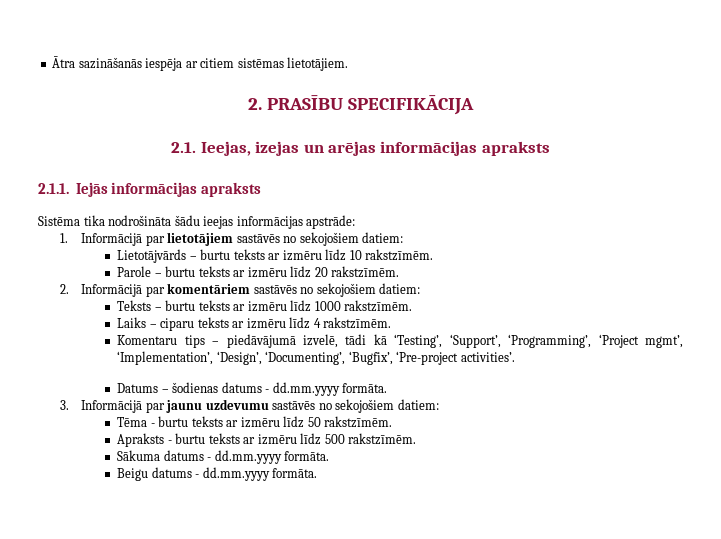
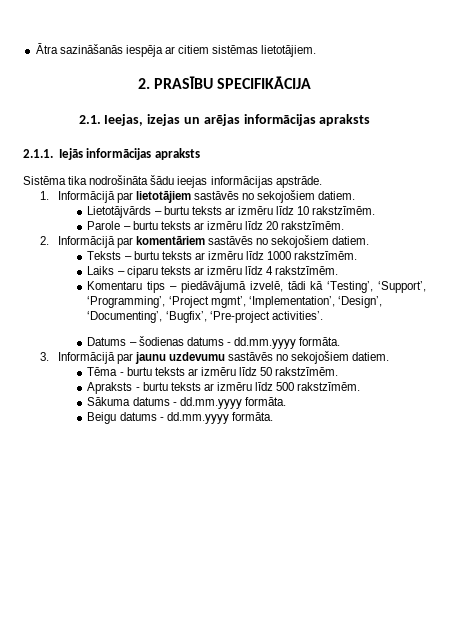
[306,215,356,229] apstrāde: -> [275,176,322,188] apstrāde.
[362,232,404,243] datiem: -> [318,191,356,200] datiem.
[379,283,421,294] datiem: -> [332,236,370,245] datiem.
[397,399,439,410] datiem: -> [352,352,390,361] datiem.

